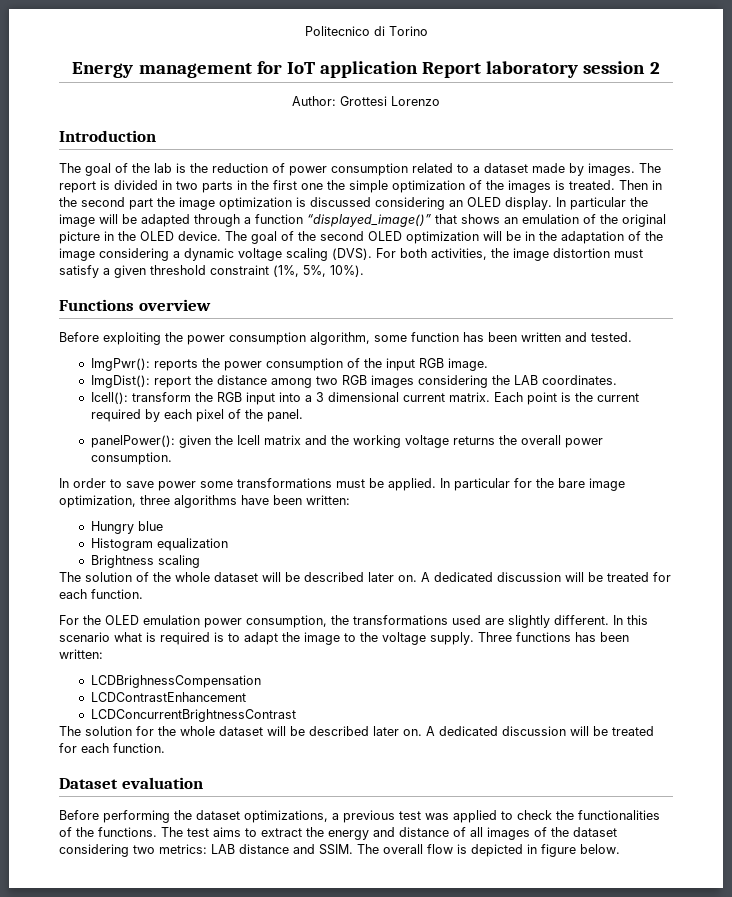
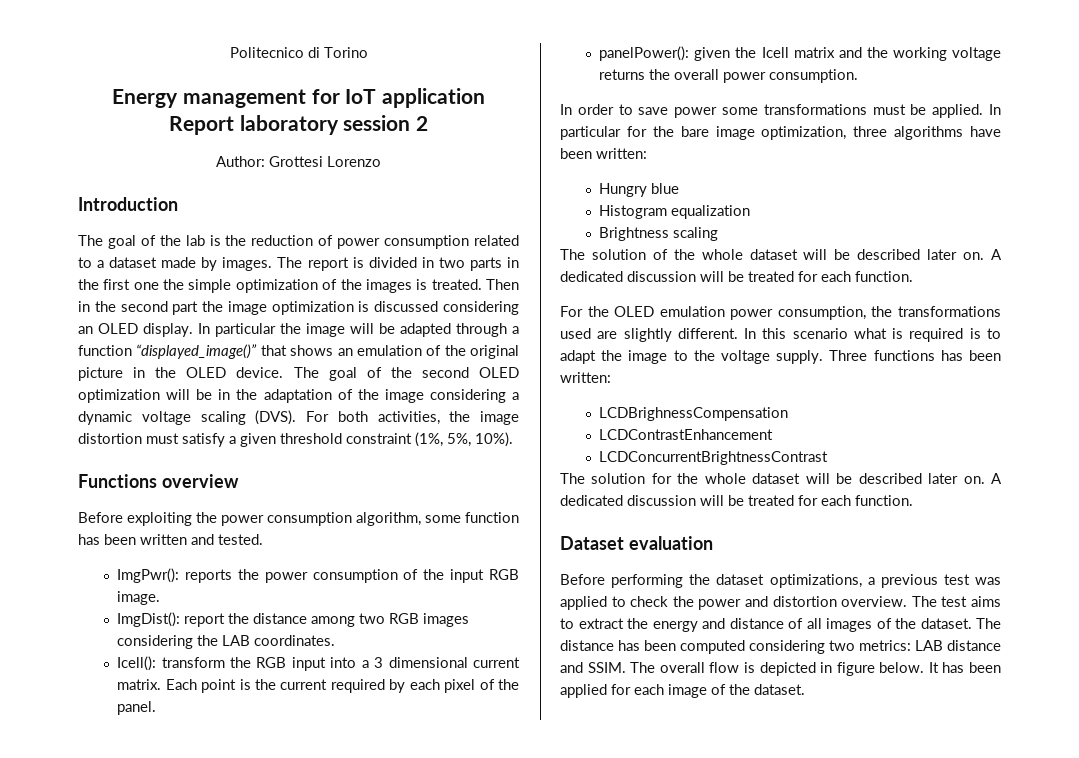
[578,810,660,820] [59,827,157,837] functionalities of the functions. -> [698,596,908,610] power and distortion overview.
[573,827,617,837] dataset -> [920,618,1001,629] [560,640,745,654] dataset. The distance has been computed
(620, 849) none -> [928,662,1001,673] [560,684,805,698] It has been applied for each image of the dataset.

